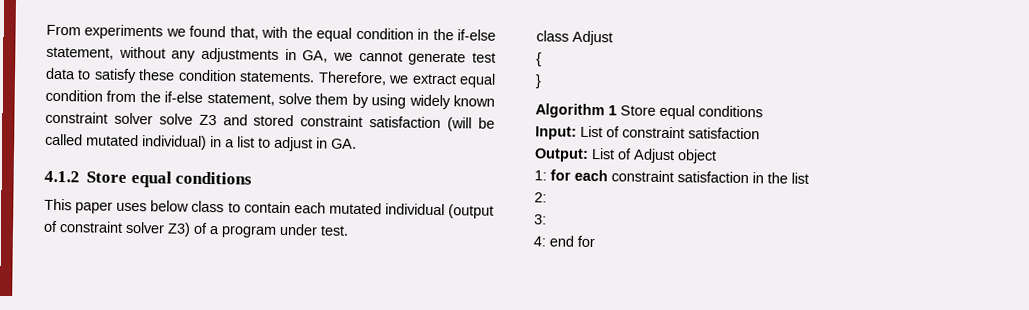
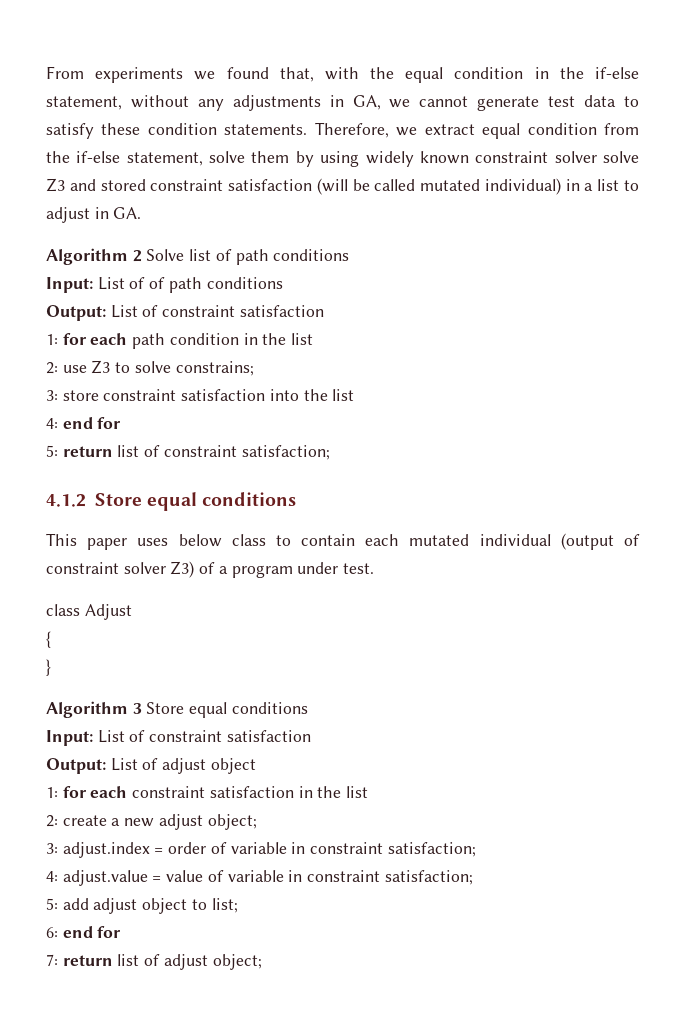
(357, 143) none -> [46,248,350,265] [46,277,283,293] [46,305,324,321] [46,333,314,349] [46,360,254,376] [46,389,355,401] [46,417,122,429] [46,445,330,460] // Algorithm 2 Solve list of path conditions // Input: List of of path conditions // Output: List of constraint satisfaction // 1: for each path condition in the list // 2: use Z3 to solve constrains; // 3: store constraint satisfaction into the list // 4: end for // 5: return list of constraint satisfaction;
[608,105,617,116] 1 -> [132,703,142,714] 3
[633,148,675,164] Adjust -> [162,758,207,774] adjust
[534,214,547,225] [533,235,595,248] // 3: // 4: end for -> [62,814,257,830] [46,842,476,858] [46,870,473,886] [46,898,238,914] [46,926,122,938] [46,954,262,970] create a new adjust object; // 3: adjust.index = order of variable in constraint satisfaction; // 4: adjust.value = value of variable in constraint satisfaction; // 5: add adjust object to list; // 6: end for // 7: return list of adjust object;

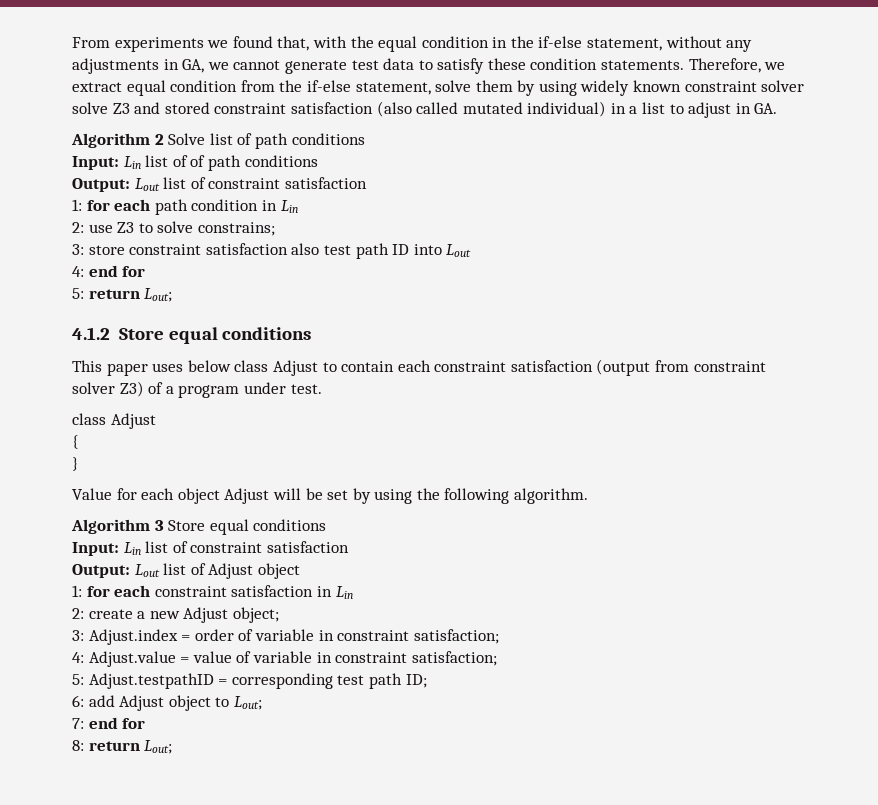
[316,178,370,195] (will be -> [376,101,412,117] (also
[97,277,125,290] List -> [123,155,169,169] Lin list
[110,305,138,318] List -> [134,177,187,191] Lout list
[262,333,314,345] the list -> [280,200,298,213] Lin
[269,389,355,401] into the list -> [291,243,472,259] also test path ID into Lout
[117,445,330,460] list of constraint satisfaction; -> [144,288,173,302] Lout;
(266, 540) none -> [272,360,318,376] Adjust
[409,533,640,550] mutated individual (output of -> [434,359,690,376] constraint satisfaction (output from
(51, 667) none -> [72,488,589,504] // Value for each object Adjust will be set by using the following algorithm.
[97,730,125,743] List -> [123,541,169,555] Lin list
[110,758,207,774] List of adjust -> [134,563,254,579] Lout list of Adjust
[317,786,369,798] the list -> [335,586,353,599] Lin
[158,814,203,830] adjust -> [183,607,229,623] Adjust
[62,842,150,858] adjust.index -> [88,629,178,645] Adjust.index
[62,870,148,886] adjust.value -> [88,651,176,667] Adjust.value
[62,898,238,914] [46,926,122,938] [46,954,262,970] add adjust object to list; // 6: end for // 7: return list of adjust object; -> [88,673,427,689] [72,695,262,711] [72,717,146,729] [72,740,173,754] Adjust.testpathID = corresponding test path ID; // 6: add Adjust object to Lout; // 7: end for // 8: return Lout;

